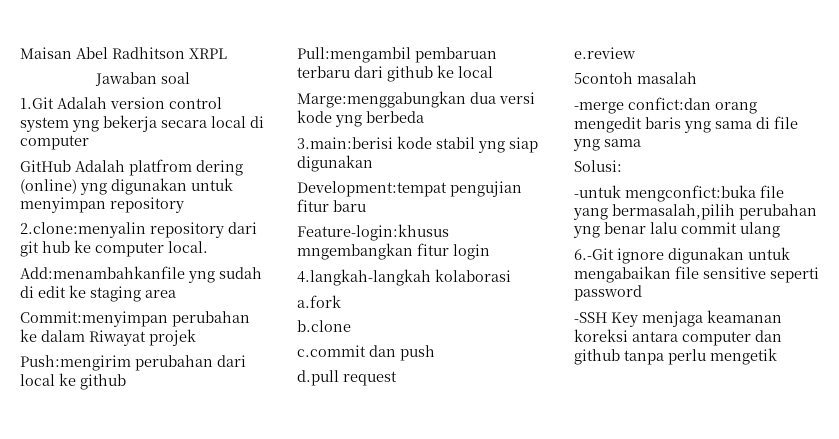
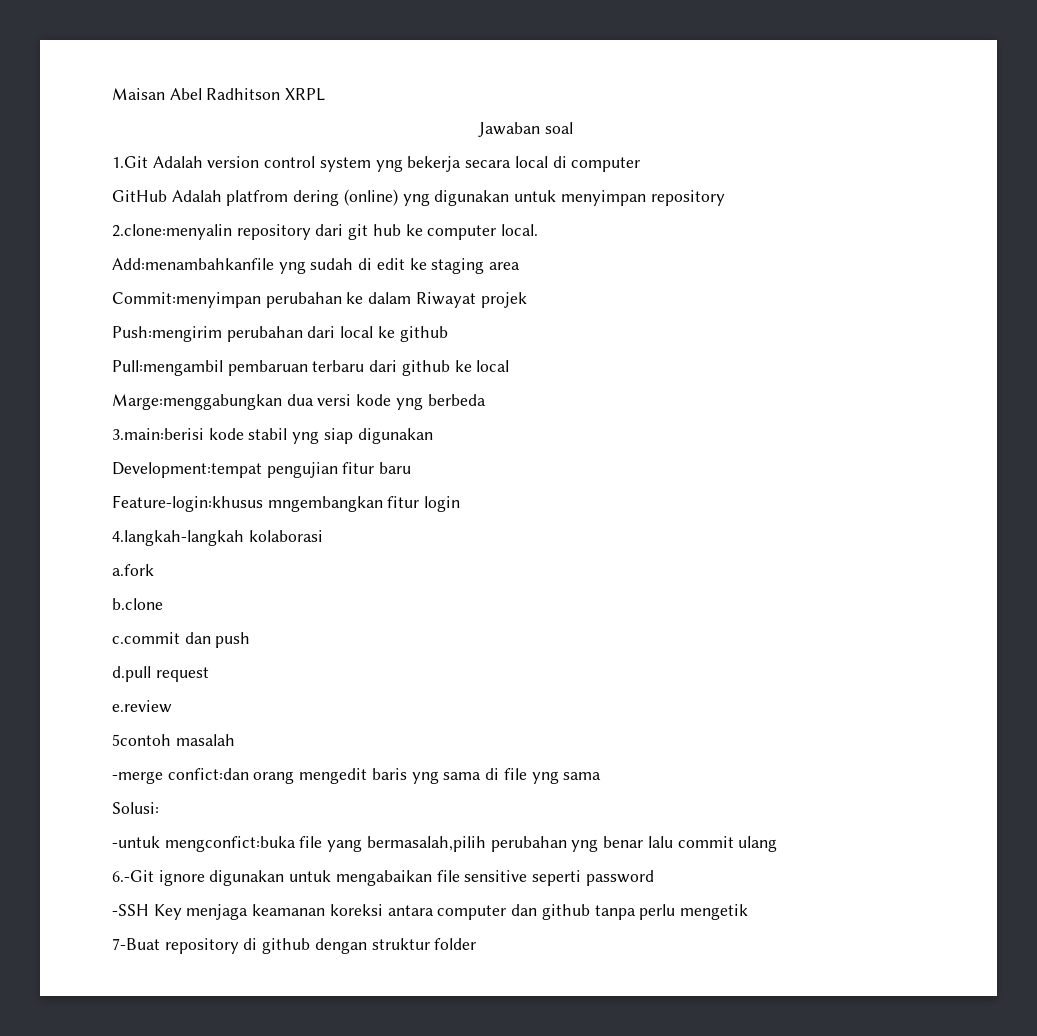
(777, 356) none -> [112,938,477,954] // 7-Buat repository di github dengan struktur folder

